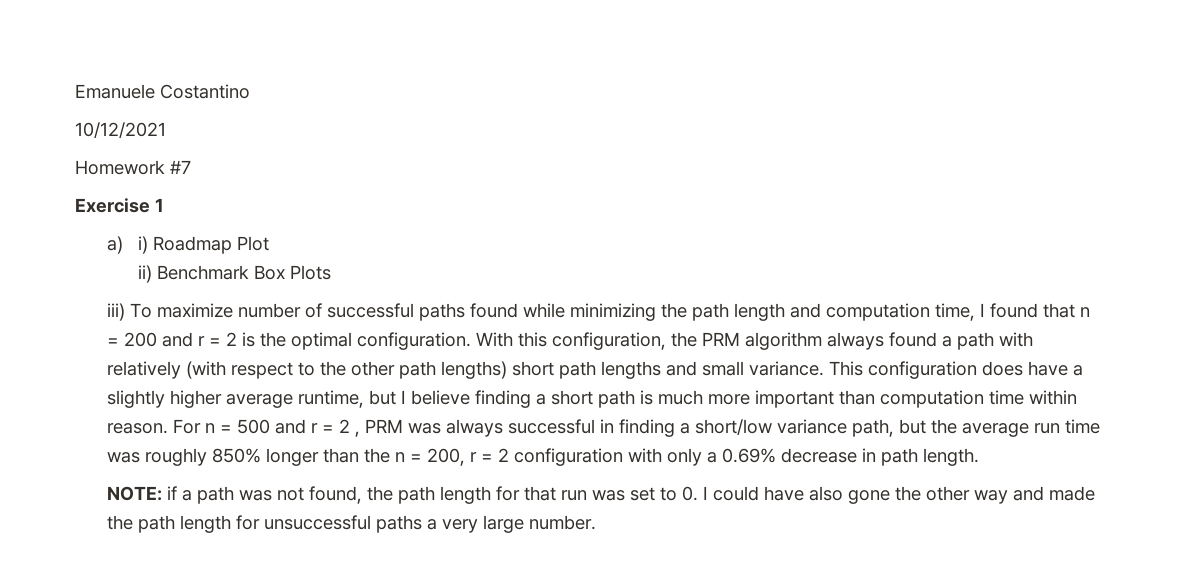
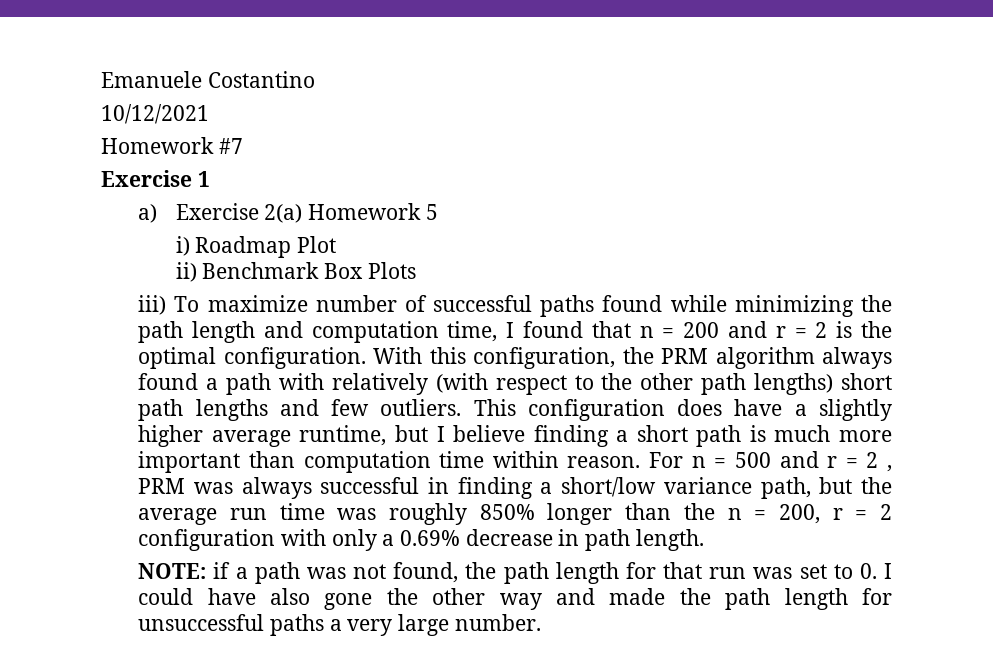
(123, 245) none -> [175,203,438,223] Exercise 2(a) Homework 5 //
[701,361,824,376] small variance. -> [331,399,462,416] few outliers.

